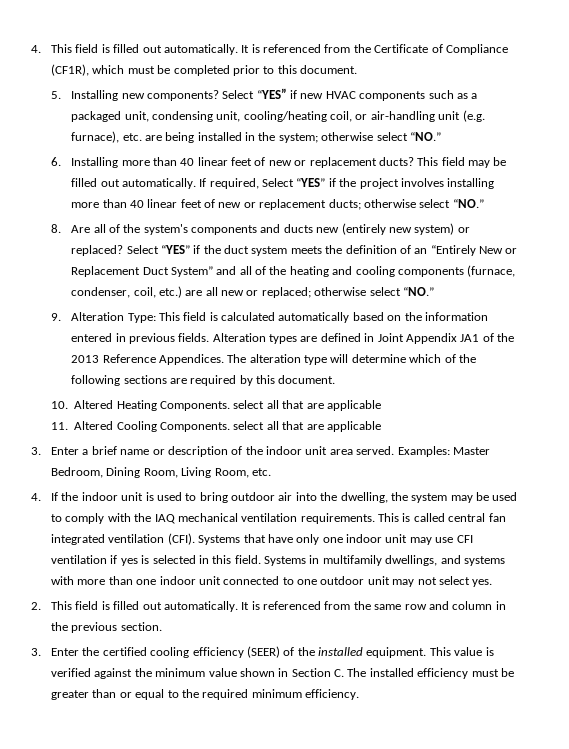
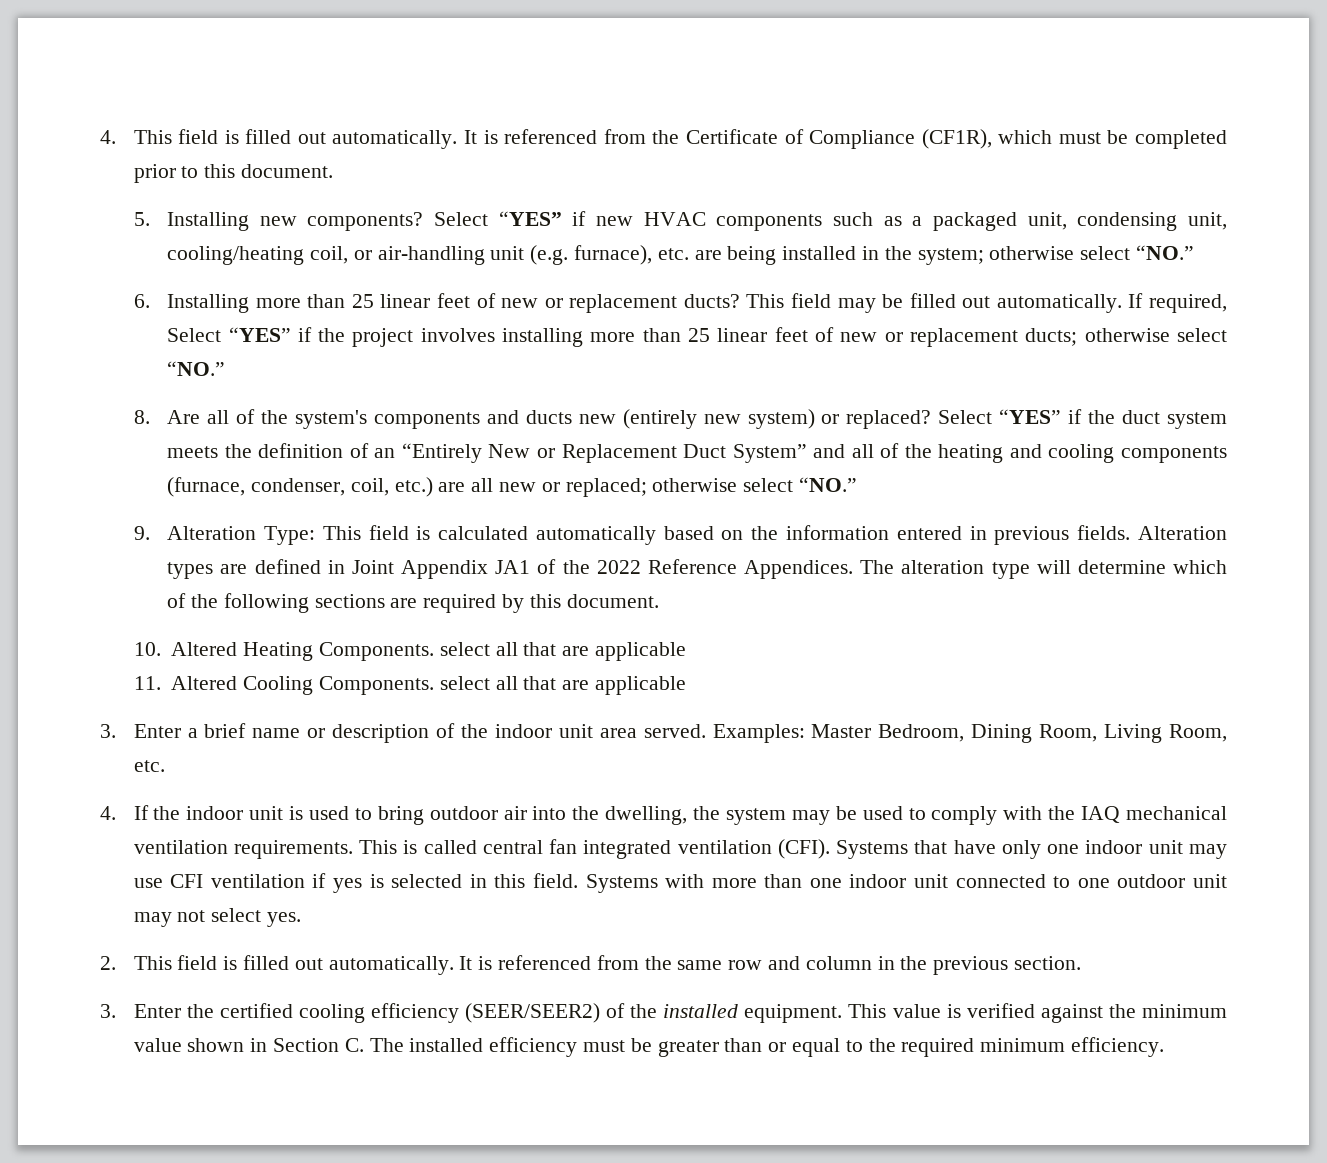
[180,158,195,166] 40 -> [351,294,374,308] 25
[129,200,144,208] 40 -> [688,328,711,342] 25
[71,355,100,363] 2013 -> [596,560,641,574] 2022
[309,555,505,566] in multifamily dwellings, and systems -> (658, 883) none
[246,646,280,658] (SEER) -> [465,1003,601,1023] (SEER/SEER2)

